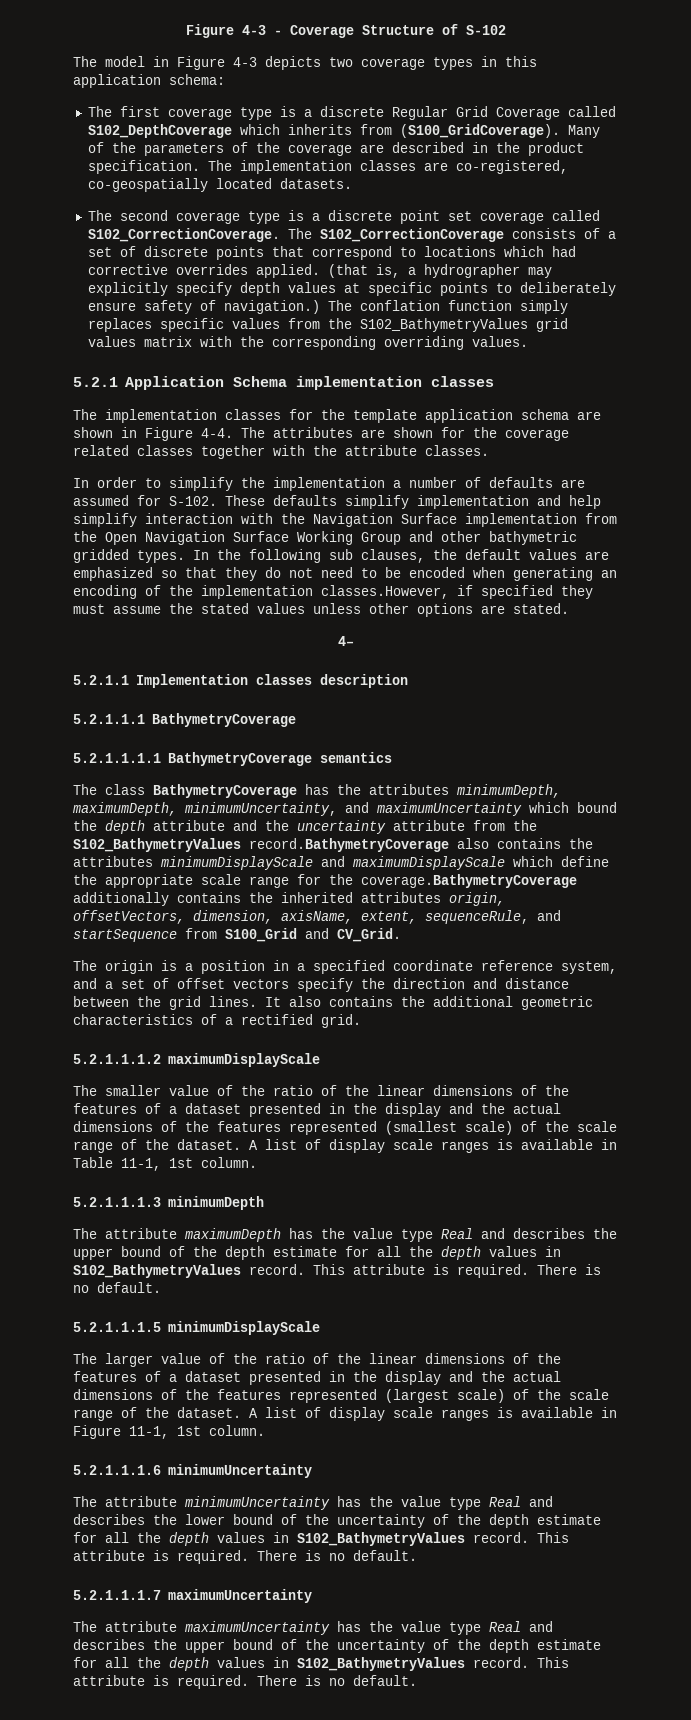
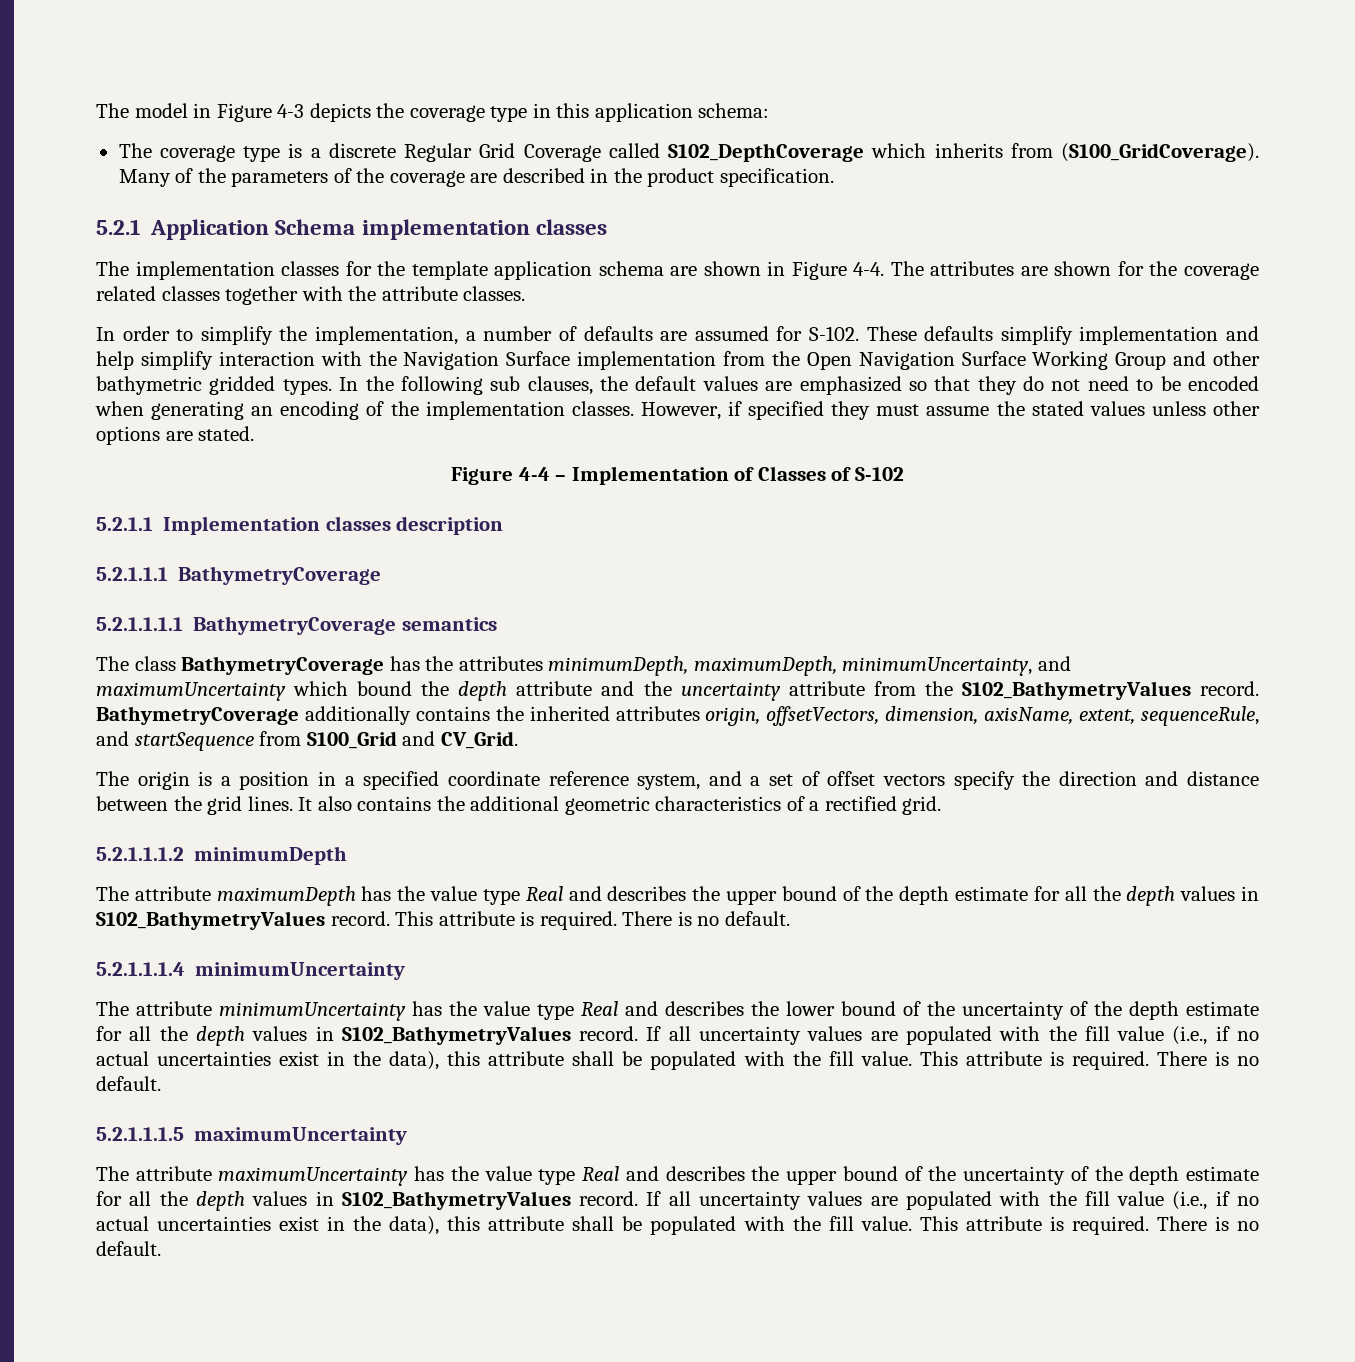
[185,24,506,38] Figure 4-3 - Coverage Structure of S-102 // -> (96, 110) none
[329,57,473,70] two coverage types -> [376,103,528,122] the coverage type
[119,106,160,117] first -> (152, 150) none
[207,160,568,174] [87,178,352,192] [87,210,600,224] [87,228,616,242] [87,246,576,260] [87,264,552,278] [87,282,616,296] [87,300,568,314] [87,318,568,332] [87,336,528,350] The implementation classes are co-registered, co-geospatially located datasets. // The second coverage type is a discrete point set coverage called S102_CorrectionCoverage. The S102_CorrectionCoverage consists of a set of discrete points that correspond to locations which had corrective overrides applied. (that is, a hydrographer may explicitly specify depth values at specific points to deliberately ensure safety of navigation.) The conflation function simply replaces specific values from the S102_BathymetryValues grid values matrix with the corresponding overriding values. -> (834, 177) none
[273,477,385,491] implementation -> [315,326,459,345] implementation,
[321,585,449,599] classes.However, -> [571,401,721,420] classes. However,
[337,636,354,646] 4– -> [451,466,904,485] Figure 4-4 – Implementation of Classes of S-102
[249,838,593,852] [73,856,609,870] [73,874,577,888] record.BathymetryCoverage also contains the attributes minimumDisplayScale and maximumDisplayScale which define the appropriate scale range for the coverage.BathymetryCoverage -> [1200,681,1260,696] [96,706,299,725] record. BathymetryCoverage
[167,1053,320,1067] [73,1085,569,1096] [73,1103,561,1117] [73,1121,617,1135] [73,1139,617,1153] [73,1157,257,1171] [73,1197,161,1207] maximumDisplayScale // The smaller value of the ratio of the linear dimensions of the features of a dataset presented in the display and the actual dimensions of the features represented (smallest scale) of the scale range of the dataset. A list of display scale ranges is available in Table 11-1, 1st column. // 5.2.1.1.1.3 -> (184, 854) none
[73,1321,320,1335] [73,1353,561,1367] [73,1371,561,1385] [73,1389,609,1403] [73,1407,617,1421] [73,1425,265,1439] [73,1465,161,1475] 5.2.1.1.1.5 minimumDisplayScale // The larger value of the ratio of the linear dimensions of the features of a dataset presented in the display and the actual dimensions of the features represented (largest scale) of the scale range of the dataset. A list of display scale ranges is available in Figure 11-1, 1st column. // 5.2.1.1.1.6 -> [96,962,185,976] 5.2.1.1.1.4
[537,1532,569,1543] [73,1550,417,1564] [73,1590,161,1600] This attribute is required. There is no default. // 5.2.1.1.1.7 -> [646,1026,1259,1045] [96,1051,1259,1070] [96,1076,161,1091] [96,1127,184,1141] If all uncertainty values are populated with the fill value (i.e., if no actual uncertainties exist in the data), this attribute shall be populated with the fill value. This attribute is required. There is no default. // 5.2.1.1.1.5
(529, 1662) none -> [646,1191,1259,1210] [96,1216,912,1235] If all uncertainty values are populated with the fill value (i.e., if no actual uncertainties exist in the data), this attribute shall be populated with the fill value.

